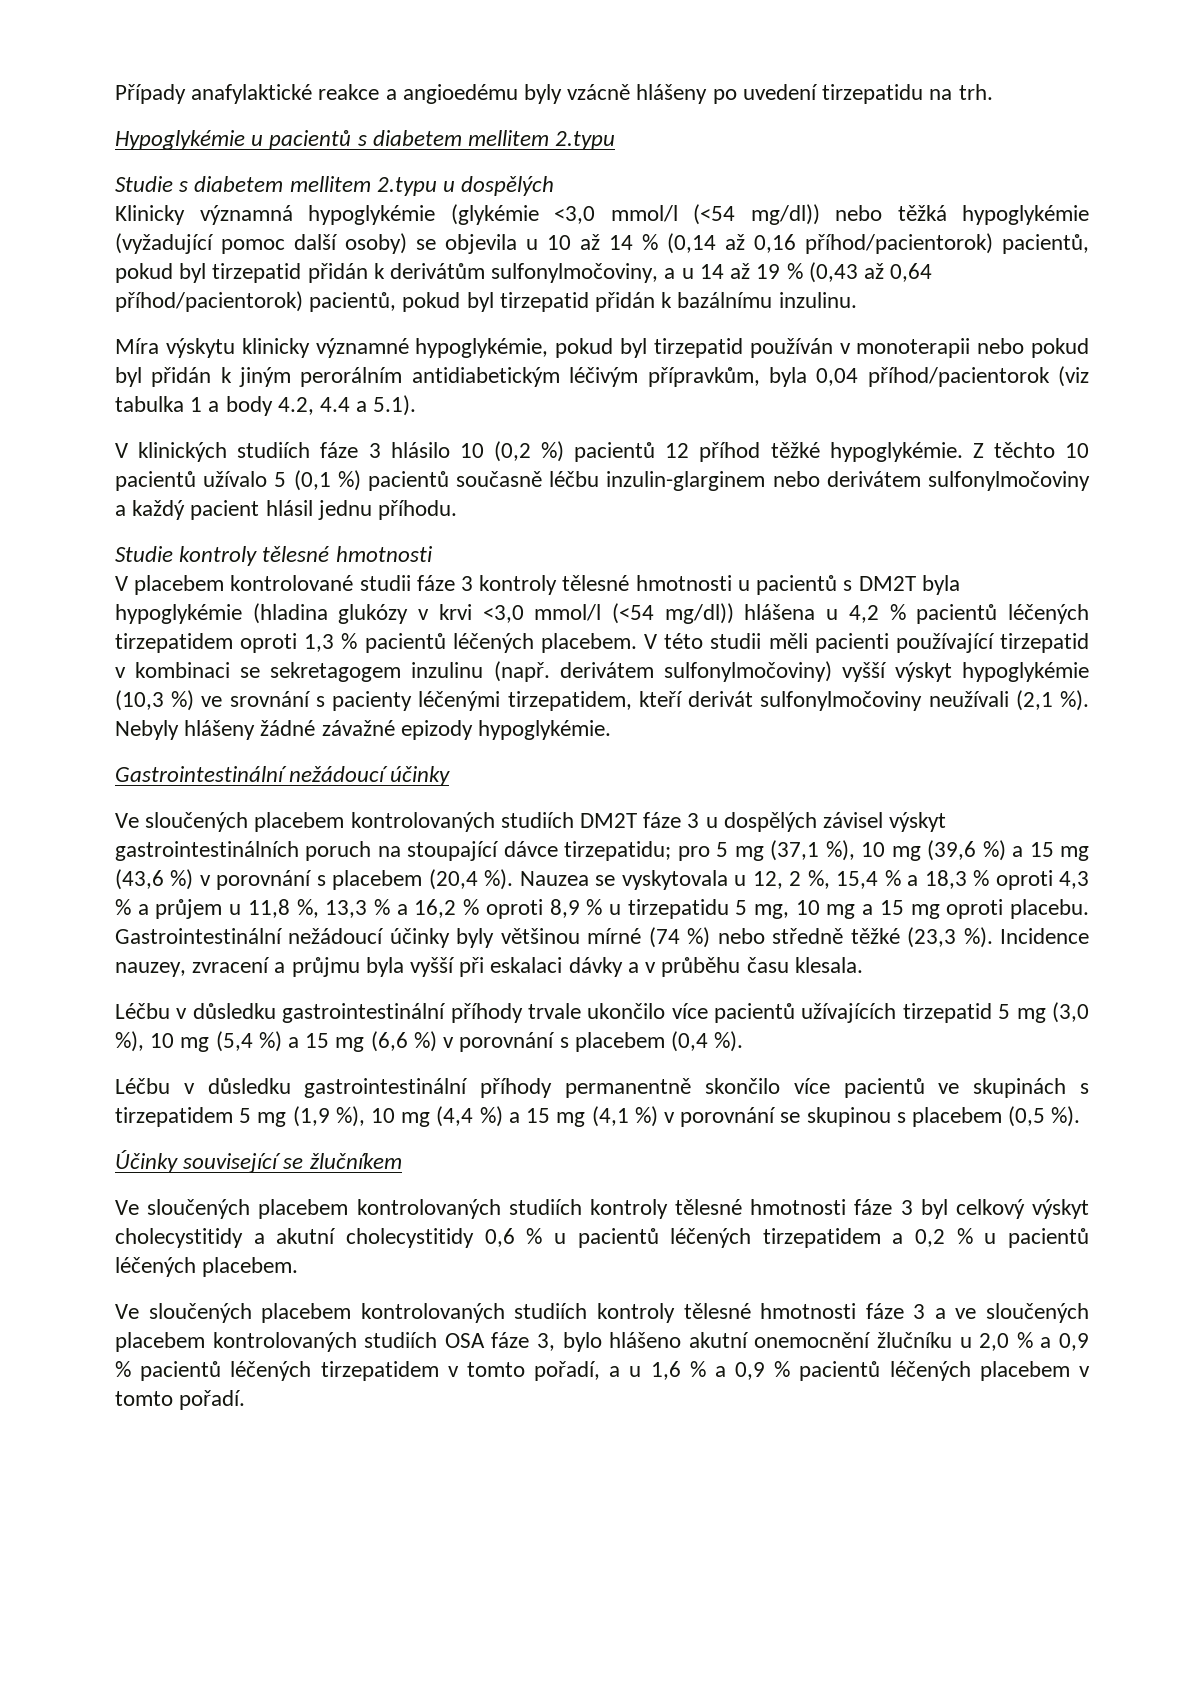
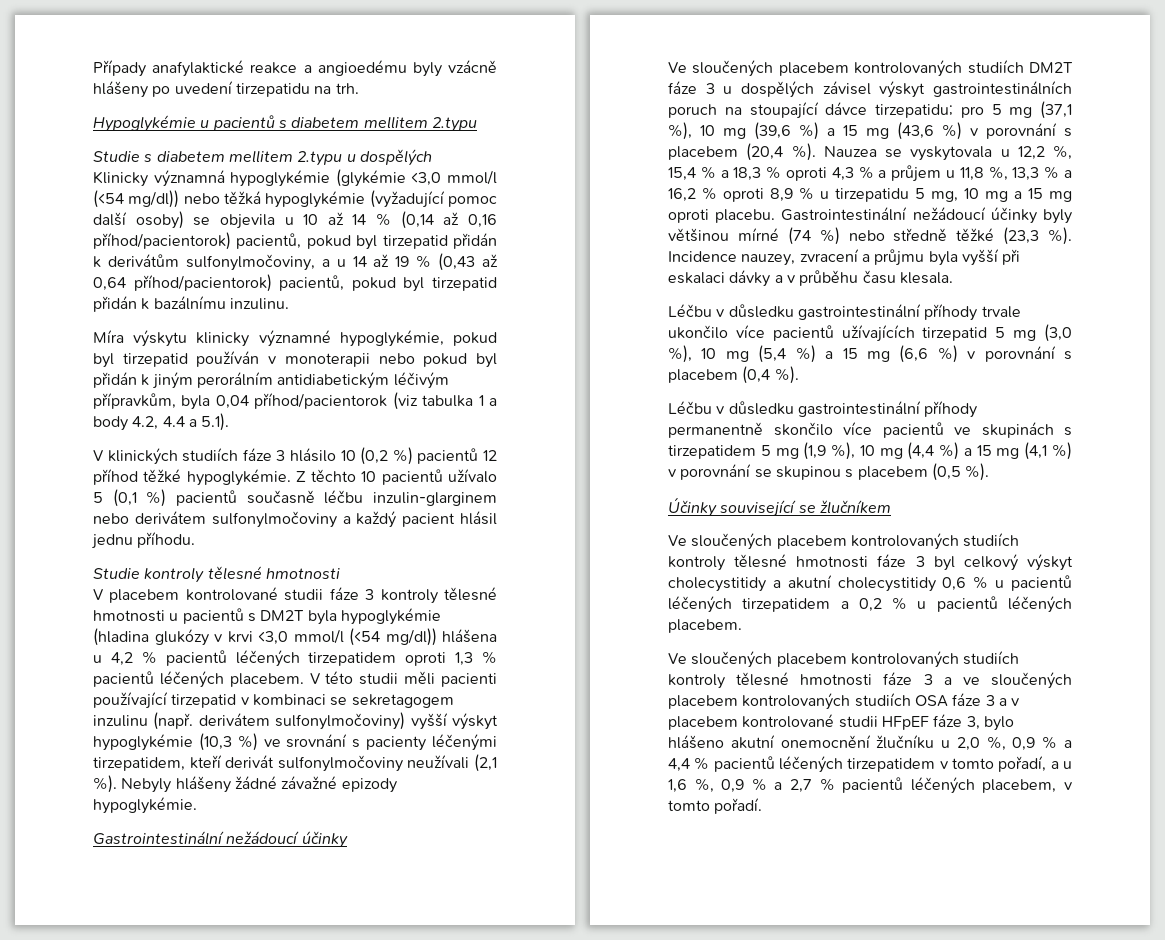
[752,871,802,889] 12, 2 -> [1017,146,1045,160] 12,2
(530, 1340) none -> [985,695,1020,706] [668,714,963,730] 3 a v placebem kontrolované studii HFpEF fáze
[1016,1332,1090,1351] % a 0,9 -> [986,736,1072,751] [668,758,690,772] %, 0,9 % a 4,4
[689,1361,1070,1381] % a 0,9 % pacientů léčených placebem -> [694,777,1057,794] %, 0,9 % a 2,7 % pacientů léčených placebem,

